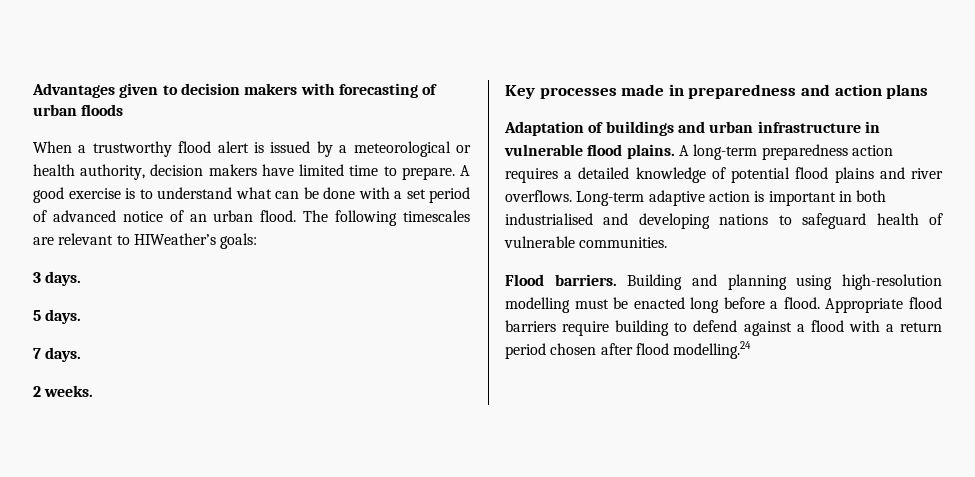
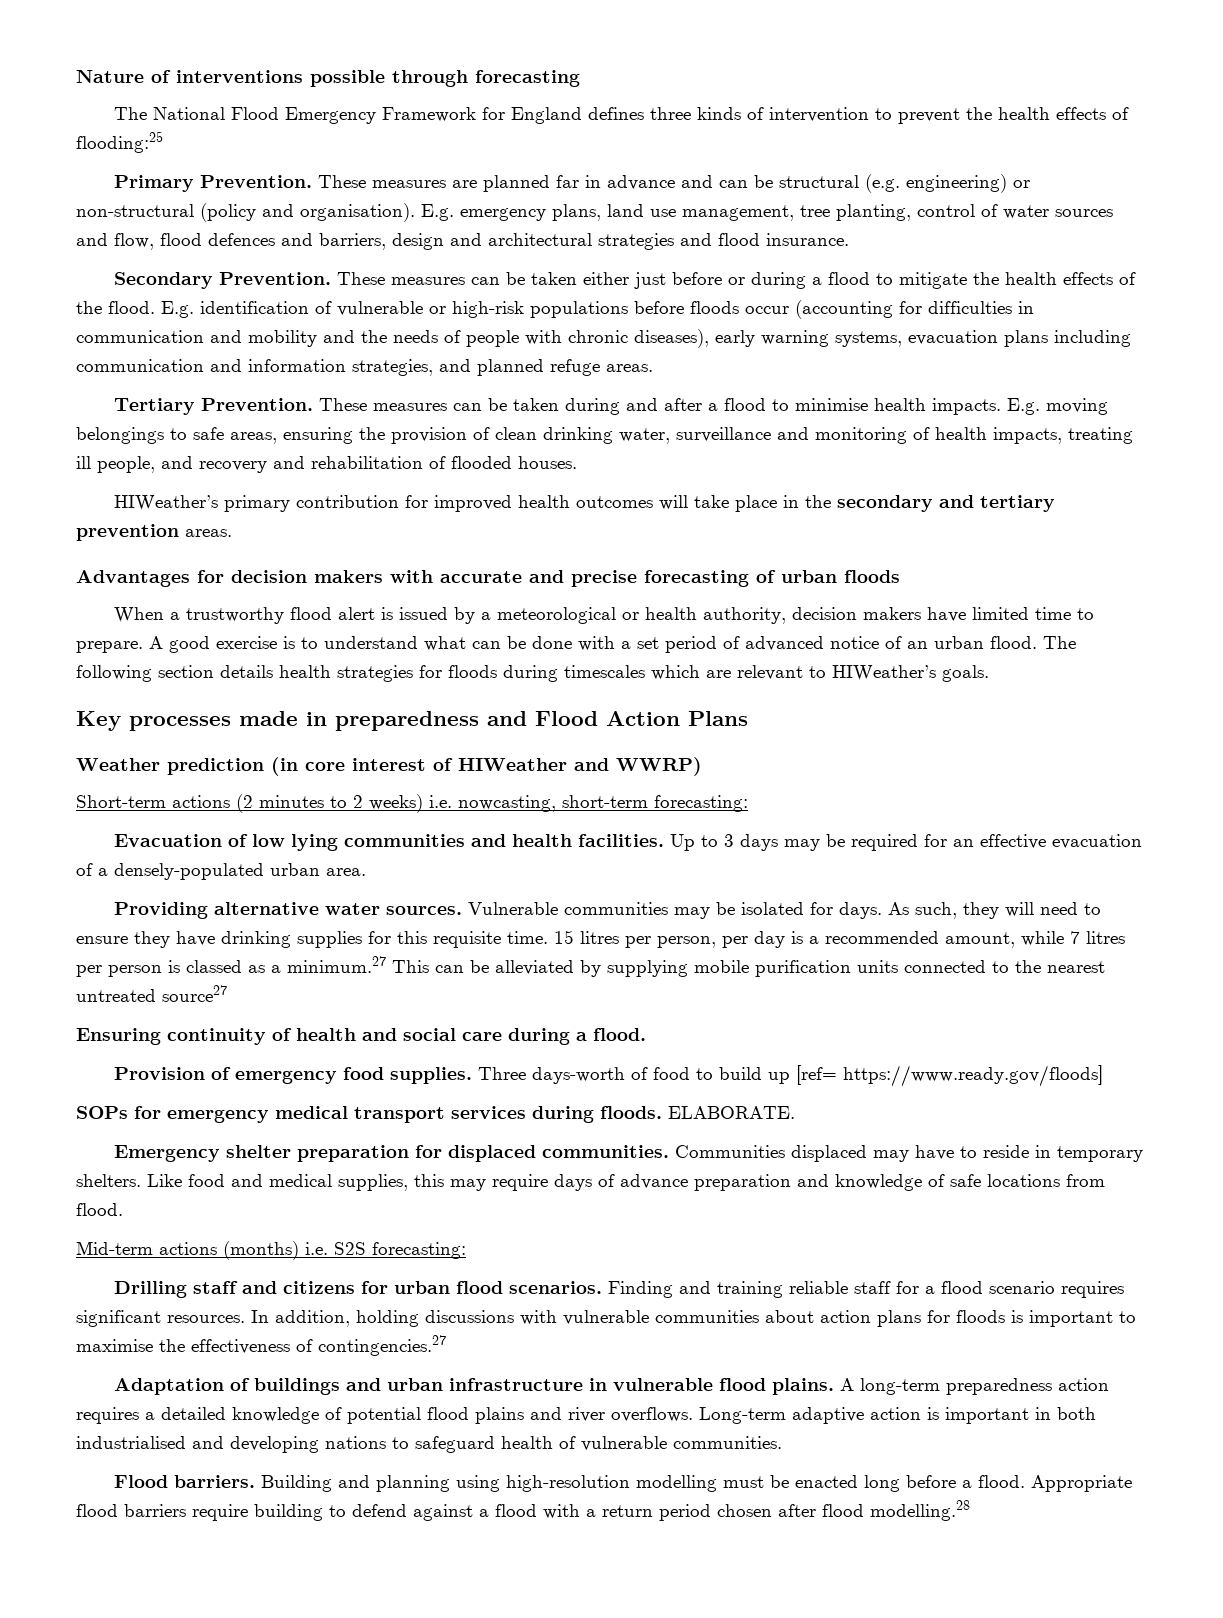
[32,83,335,98] Advantages given to decision makers with -> [76,70,580,87] [114,107,1130,124] [76,131,163,153] [114,174,1031,193] [76,203,1113,222] [76,233,849,250] [114,272,1137,289] [76,300,1034,319] [76,329,1131,348] [76,359,653,376] [114,398,1109,415] [76,427,1133,444] [76,456,577,473] [114,495,1056,512] [76,524,232,541] [76,570,637,587] Nature of interventions possible through forecasting // The National Flood Emergency Framework for England defines three kinds of intervention to prevent the health effects of flooding:25 // Primary Prevention. These measures are planned far in advance and can be structural (e.g. engineering) or non-structural (policy and organisation). E.g. emergency plans, land use management, tree planting, control of water sources and flow, flood defences and barriers, design and architectural strategies and flood insurance. // Secondary Prevention. These measures can be taken either just before or during a flood to mitigate the health effects of the flood. E.g. identification of vulnerable or high-risk populations before floods occur (accounting for difficulties in communication and mobility and the needs of people with chronic diseases), early warning systems, evacuation plans including communication and information strategies, and planned refuge areas. // Tertiary Prevention. These measures can be taken during and after a flood to minimise health impacts. E.g. moving belongings to safe areas, ensuring the provision of clean drinking water, surveillance and monitoring of health impacts, treating ill people, and recovery and rehabilitation of flooded houses. // HIWeather’s primary contribution for improved health outcomes will take place in the secondary and tertiary prevention areas. // Advantages for decision makers with accurate and precise
[403,210,471,222] [33,233,258,249] [33,271,82,286] [33,309,82,324] [33,347,82,362] [33,385,94,397] timescales are relevant to HIWeather’s goals: // 3 days. // 5 days. // 7 days. // 2 weeks. -> [158,665,989,682] section details health strategies for floods during timescales which are relevant to HIWeather’s goals.
[834,84,929,99] action plans -> [535,711,748,726] [76,757,702,776] [76,794,748,813] [114,834,1143,851] [76,863,366,880] [114,902,1102,919] [76,930,1125,948] [76,956,1105,977] [76,985,227,1002] [76,1028,646,1045] [114,1065,1104,1087] [76,1106,795,1123] [114,1145,1144,1162] [76,1174,1105,1191] [76,1203,123,1216] [76,1241,466,1260] [114,1281,1125,1298] [76,1310,1136,1327] [76,1335,446,1356] Flood Action Plans // Weather prediction (in core interest of HIWeather and WWRP) // Short-term actions (2 minutes to 2 weeks) i.e. nowcasting, short-term forecasting: // Evacuation of low lying communities and health facilities. Up to 3 days may be required for an effective evacuation of a densely-populated urban area. // Providing alternative water sources. Vulnerable communities may be isolated for days. As such, they will need to ensure they have drinking supplies for this requisite time. 15 litres per person, per day is a recommended amount, while 7 litres per person is classed as a minimum.27 This can be alleviated by supplying mobile purification units connected to the nearest untreated source27 // Ensuring continuity of health and social care during a flood. // Provision of emergency food supplies. Three days-worth of food to build up [ref= https://www.ready.gov/floods] // SOPs for emergency medical transport services during floods. ELABORATE. // Emergency shelter preparation for displaced communities. Communities displaced may have to reside in temporary shelters. Like food and medical supplies, this may require days of advance preparation and knowledge of safe locations from flood. // Mid-term actions (months) i.e. S2S forecasting: // Drilling staff and citizens for urban flood scenarios. Finding and training reliable staff for a flood scenario requires significant resources. In addition, holding discussions with vulnerable communities about action plans for floods is important to maximise the effectiveness of contingencies.27
[673,341,752,359] modelling.24 -> [870,1500,970,1521] modelling.28

